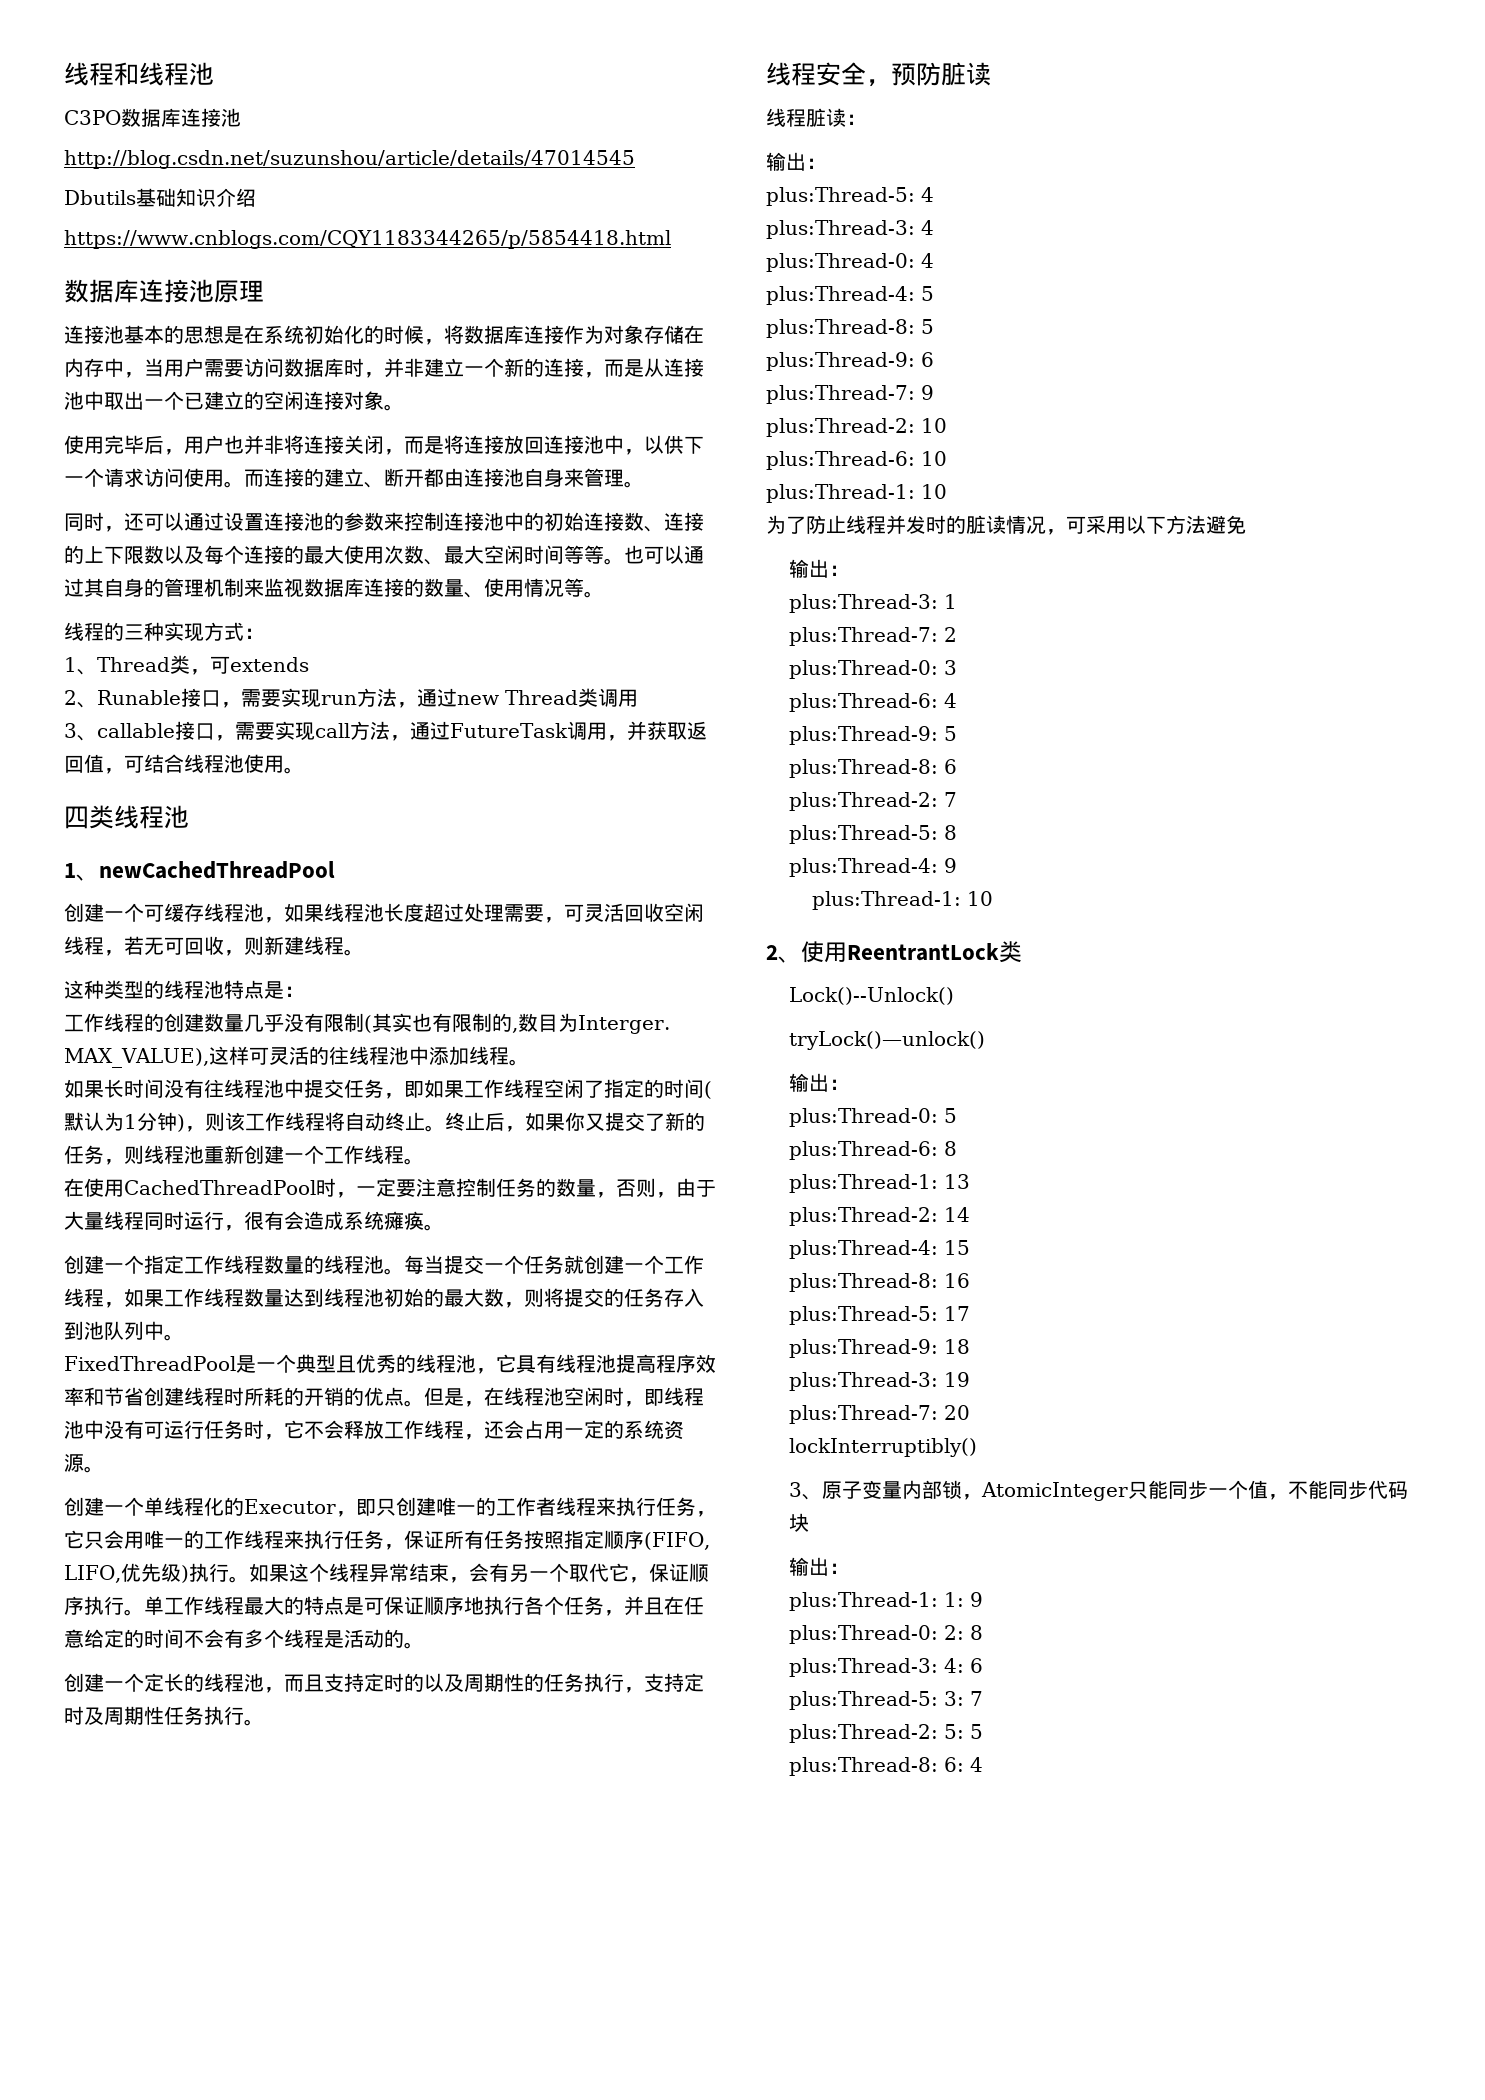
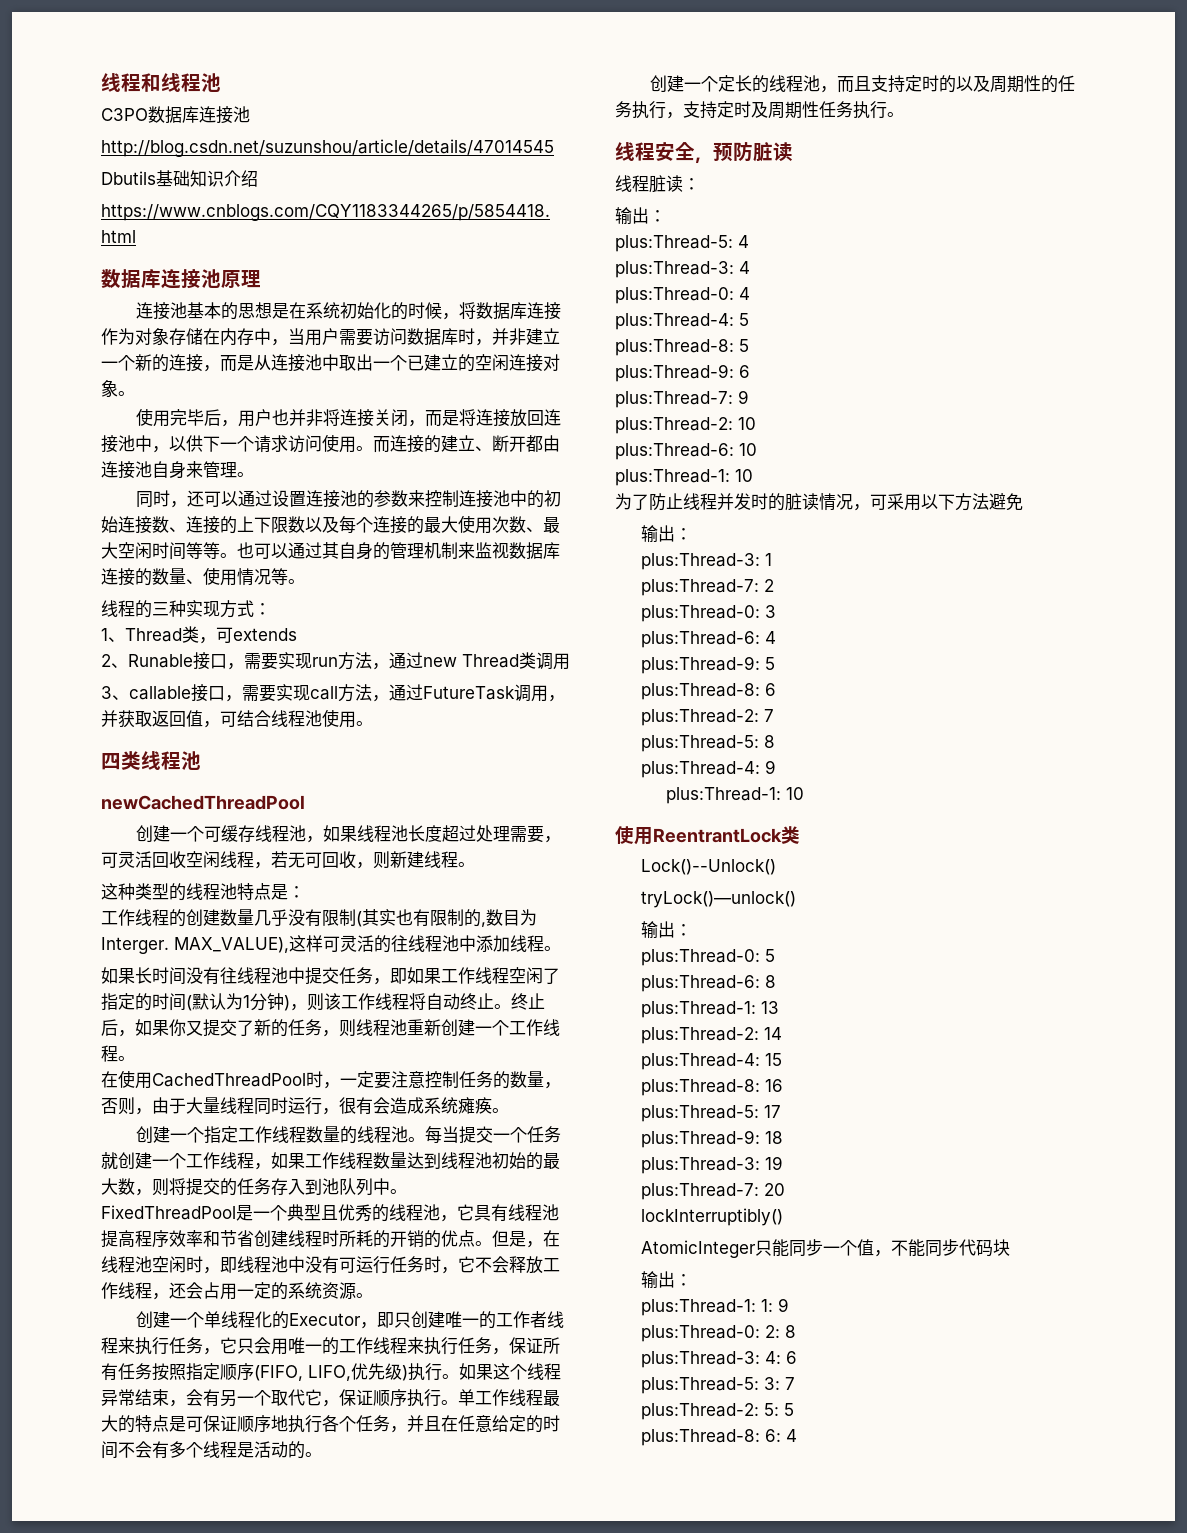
[64,863,99,881] 1、 -> (201, 760) none
[766,945,801,963] 2、 -> (805, 793) none
[788,1480,982,1500] 3、原子变量内部锁， -> (783, 1217) none

